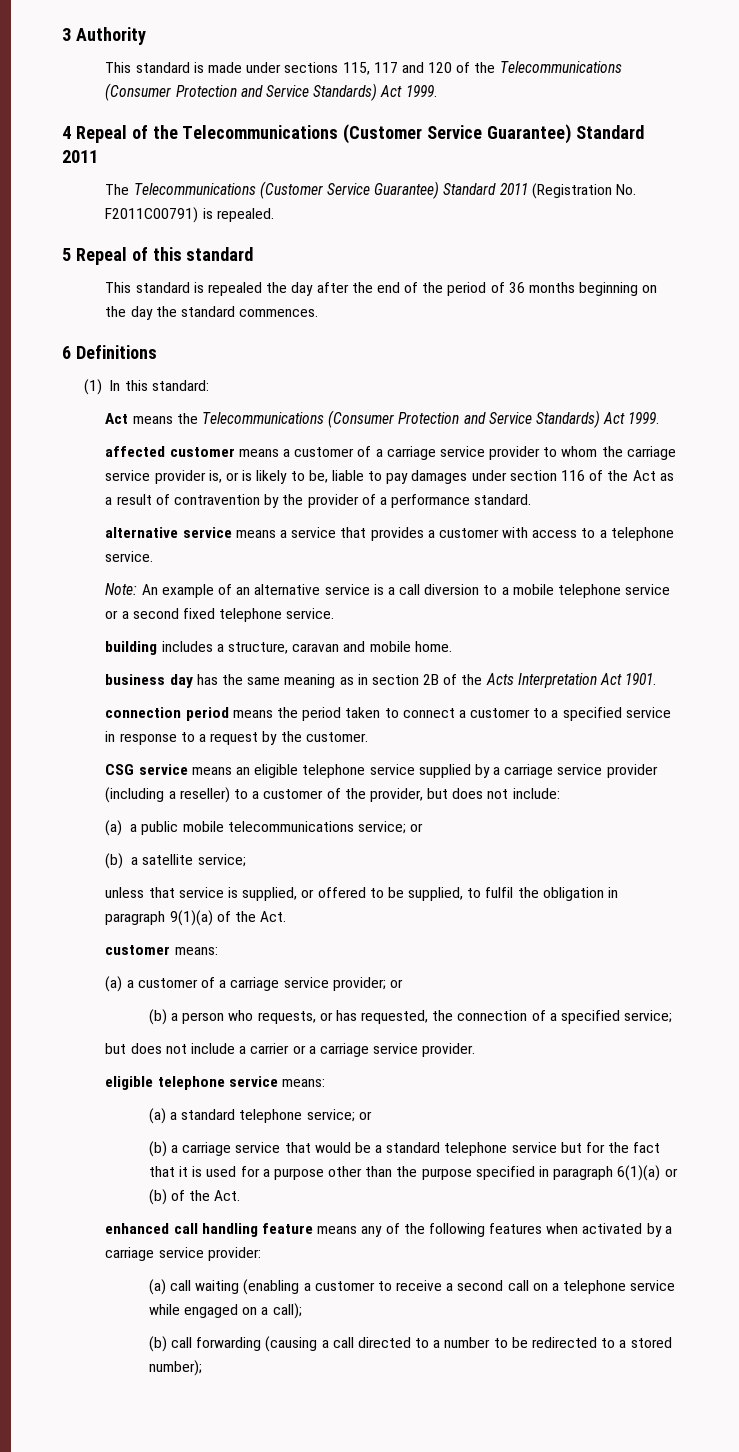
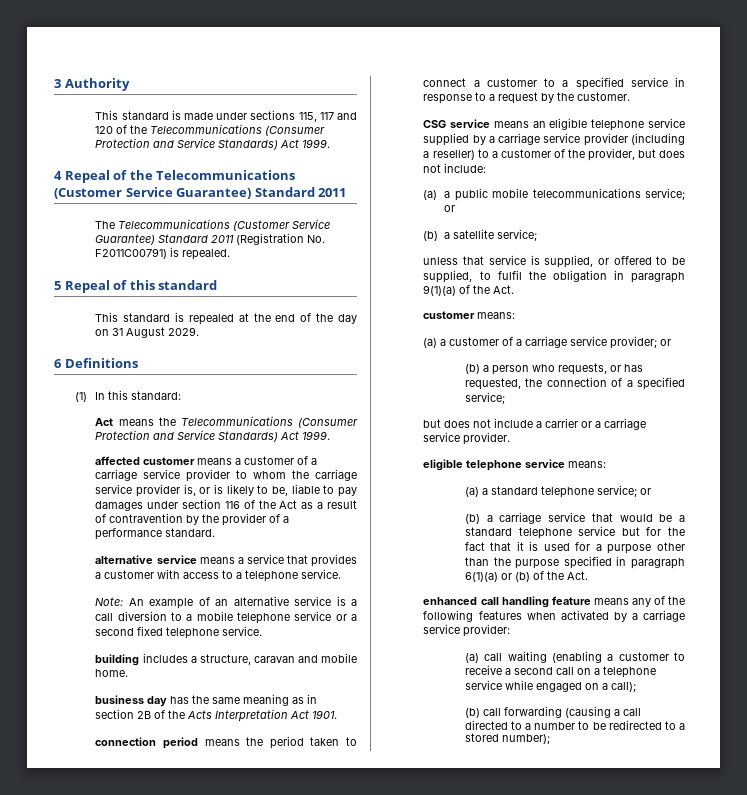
[266,282,349,296] the day after -> [238,313,249,322] at
[447,282,658,296] [105,306,319,320] period of 36 months beginning on the day the standard commences. -> [338,314,358,324] [95,327,200,338] day on 31 August 2029.

